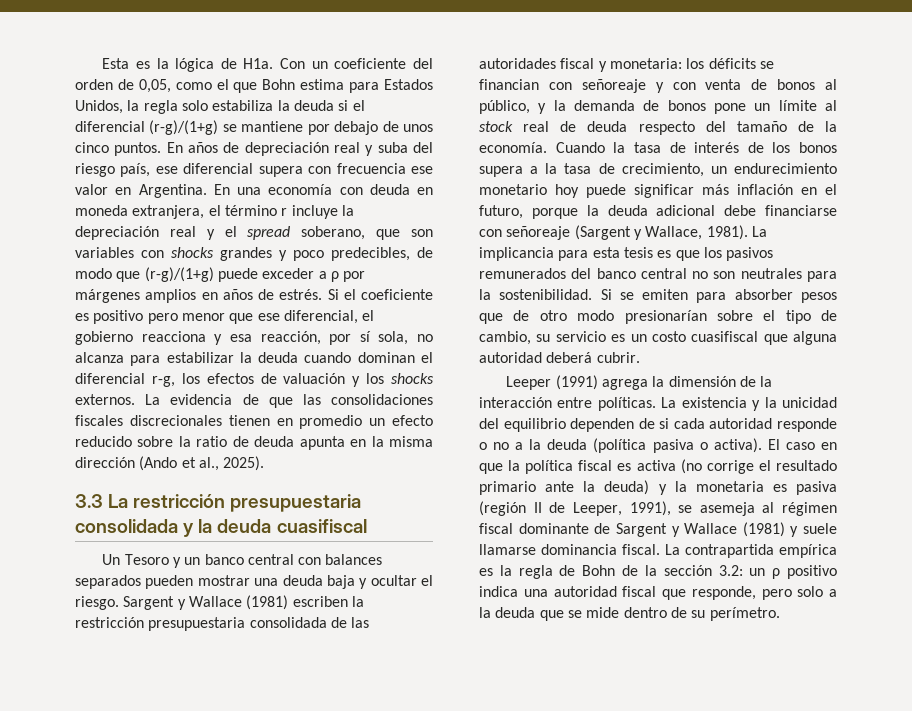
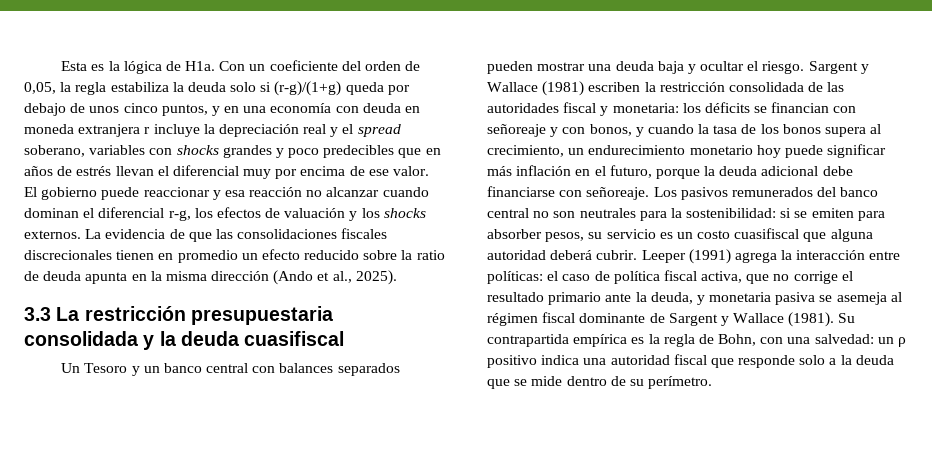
[175,79,433,93] [75,100,208,114] como el que Bohn estima para Estados Unidos, la regla solo -> [60,82,107,95] la regla
[338,100,365,111] [75,120,304,135] si el diferencial (r-g)/(1+g) se mantiene -> [230,81,384,96] solo si (r-g)/(1+g) queda
[114,142,433,156] [75,163,433,177] [75,184,230,198] puntos. En años de depreciación real y suba del riesgo país, ese diferencial supera con frecuencia ese valor en Argentina. En -> [161,104,240,116] puntos, y en
[132,205,277,219] extranjera, el término -> [78,124,141,137] extranjera
[376,229,433,240] que son -> (85, 151) none
[331,247,433,261] [75,267,366,282] [75,289,433,303] [75,310,375,324] [75,331,433,345] [75,352,299,366] predecibles, de modo que (r-g)/(1+g) puede exceder a ρ por márgenes amplios en años de estrés. Si el coeficiente es positivo pero menor que ese diferencial, el gobierno reacciona y esa reacción, por sí sola, no alcanza para estabilizar la deuda -> [323,145,441,158] [24,165,430,179] [24,187,380,200] predecibles que en años de estrés llevan el diferencial muy por encima de ese valor. El gobierno puede reaccionar y esa reacción no alcanzar
[148,617,246,631] presupuestaria -> (725, 87) none
[705,79,837,90] [479,100,837,114] [479,121,837,135] [479,142,764,153] venta de bonos al público, y la demanda de bonos pone un límite al stock real de deuda respecto del tamaño de la economía. Cuando la tasa de interés de -> [589,124,757,137] bonos, y cuando la tasa de
[530,163,615,174] a la tasa de -> [870,124,882,134] al
[506,225,767,240] [479,247,722,261] señoreaje (Sargent y Wallace, 1981). La implicancia para esta tesis es que los -> [586,187,677,200] señoreaje. Los
[499,289,612,300] sostenibilidad. Si -> [686,208,792,218] sostenibilidad: si
[801,292,837,303] [479,310,837,324] [479,331,531,345] pesos que de otro modo presionarían sobre el tipo de cambio, -> [545,232,585,242] pesos,
(640, 357) // -> (638, 255) none
[668,376,773,387] [479,397,837,411] [479,418,837,432] [479,438,837,453] [479,459,702,474] dimensión de la interacción entre políticas. La existencia y la unicidad del equilibrio dependen de si cada autoridad responde o no a la deuda (política pasiva o activa). El caso en que la política fiscal es activa (no -> [796,250,901,260] [487,270,790,284] interacción entre políticas: el caso de política fiscal activa, que no
[604,480,837,495] [479,501,671,516] deuda) y la monetaria es pasiva (región II de Leeper, 1991), -> [650,292,816,305] deuda, y monetaria pasiva
[742,522,837,537] [479,544,680,555] (1981) y suele llamarse dominancia fiscal. La -> [788,312,856,327] (1981). Su
[582,565,743,576] Bohn de la sección 3.2: -> [718,334,874,346] Bohn, con una salvedad:
[691,586,792,600] responde, pero -> [738,355,796,368] responde

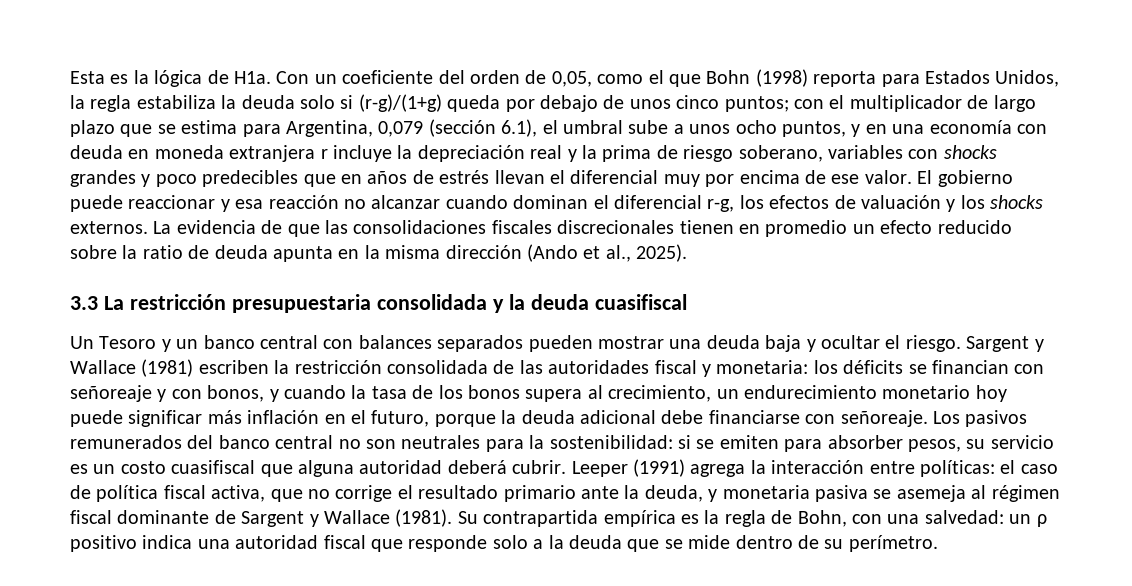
(56, 88) none -> [597,69,1060,87] como el que Bohn (1998) reporta para Estados Unidos,
(158, 108) none -> [724,95,1036,112] [70,119,777,137] puntos; con el multiplicador de largo plazo que se estima para Argentina, 0,079 (sección 6.1), el umbral sube a unos ocho
[342,124,401,137] el spread -> [581,145,734,162] la prima de riesgo

